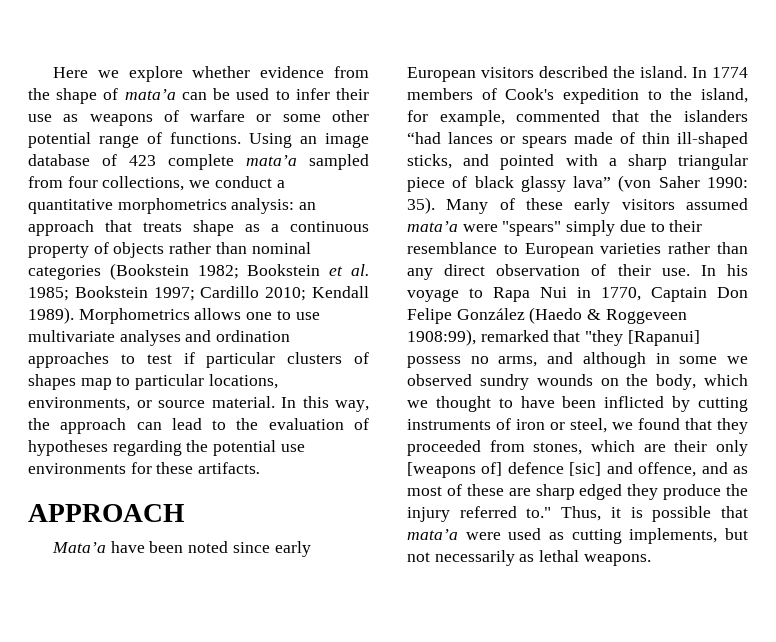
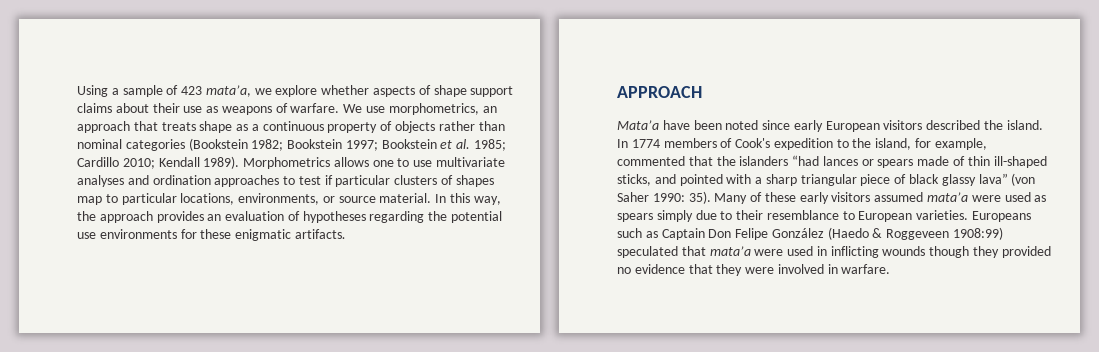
[52,66,369,82] [28,88,330,104] Here we explore whether evidence from the shape of mata’a can be used to infer -> [77,85,514,97] [77,103,149,113] Using a sample of 423 mata’a, we explore whether aspects of shape support claims about
[190,110,369,122] [28,132,369,148] [28,154,369,170] [28,176,285,191] [28,198,295,214] warfare or some other potential range of functions. Using an image database of 423 complete mata’a sampled from four collections, we conduct a quantitative morphometrics analysis: -> [290,103,479,115] warfare. We use morphometrics,
(321, 270) none -> [345,139,437,151] 1997; Bookstein
[74,286,195,301] Bookstein 1997; -> (507, 145) none
[136,418,259,430] can lead to the -> [156,211,222,223] provides an
(194, 468) none -> [235,229,292,241] enigmatic
[502,221,562,236] "spears" -> [1004,192,1047,202] [617,213,653,222] used as spears
[600,242,748,254] [407,264,748,280] [407,287,641,302] varieties rather than any direct observation of their use. In his voyage to Rapa Nui in 1770, -> [916,210,1032,222] [617,228,658,238] varieties. Europeans such as
[407,329,700,346] [407,352,748,368] [407,374,748,390] [407,396,748,412] [407,418,748,434] [407,440,748,456] [407,462,748,478] [407,484,748,500] [407,506,748,522] [407,528,748,544] [407,550,651,566] 1908:99), remarked that "they [Rapanui] possess no arms, and although in some we observed sundry wounds on the body, which we thought to have been inflicted by cutting instruments of iron or steel, we found that they proceeded from stones, which are their only [weapons of] defence [sic] and offence, and as most of these are sharp edged they produce the injury referred to." Thus, it is possible that mata’a were used as cutting implements, but not necessarily as lethal weapons. -> [953,227,1004,240] [617,246,1051,258] [617,264,891,276] 1908:99) speculated that mata’a were used in inflicting wounds though they provided no evidence that they were involved in warfare.

